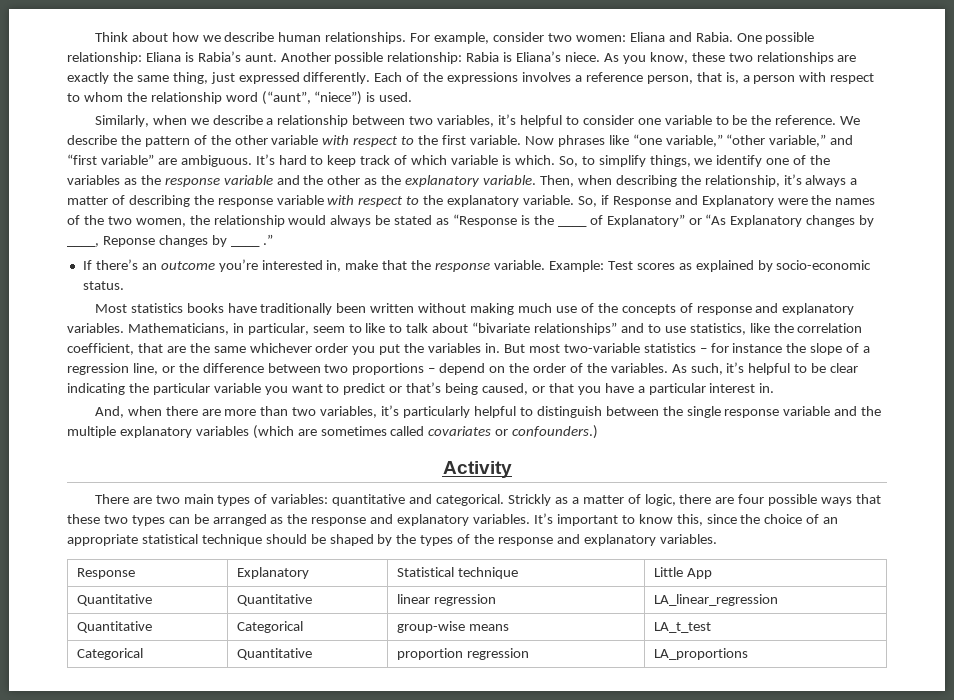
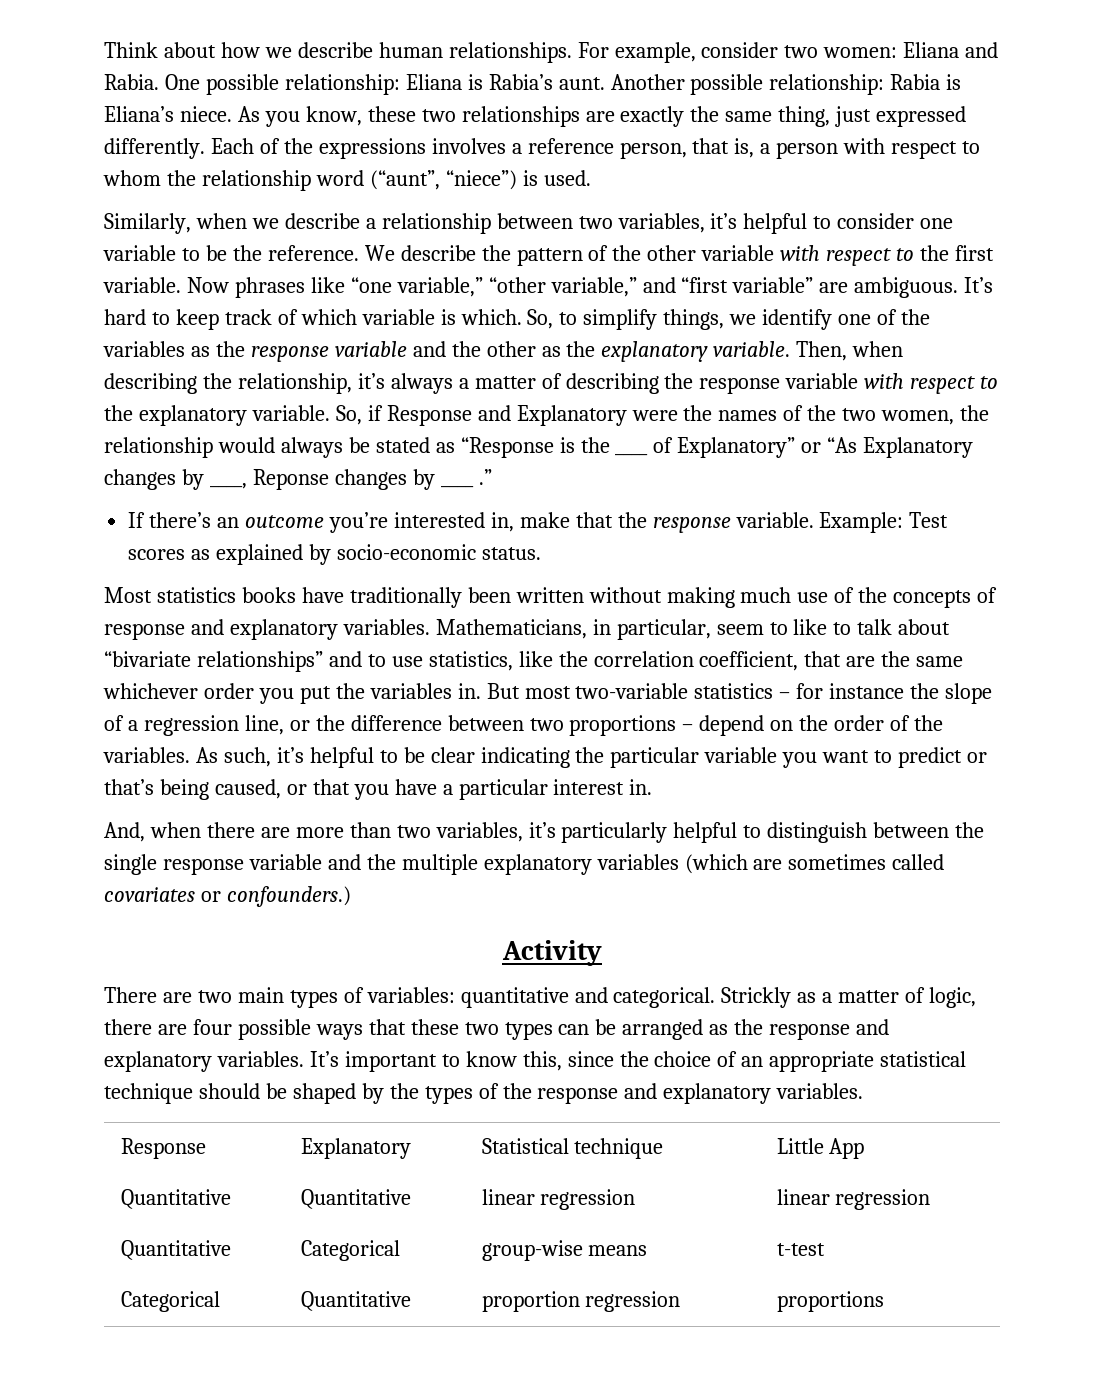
[653,594,778,606] LA_linear_regression -> [776,1189,931,1210] linear regression
[653,622,711,633] LA_t_test -> [776,1243,825,1256] t-test
[653,648,748,660] LA_proportions -> [776,1291,884,1312] proportions

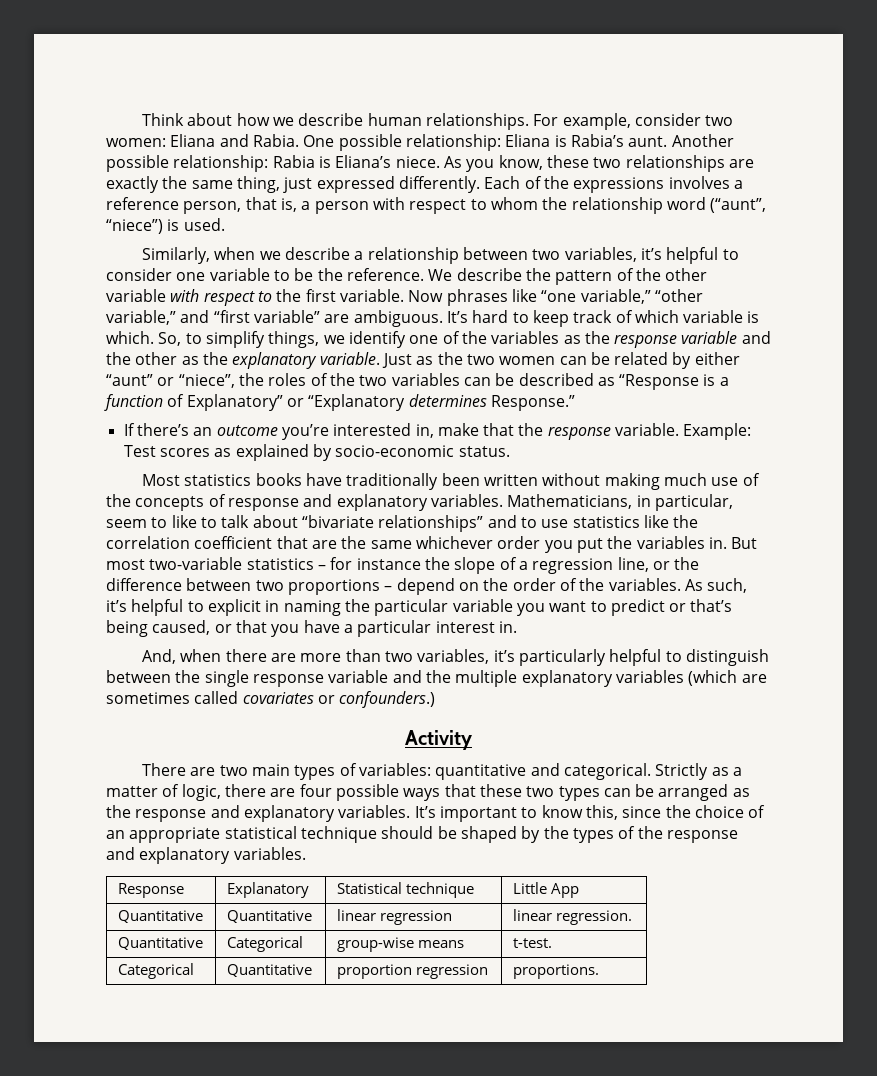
[796,341,904,361] [104,373,999,394] [104,405,990,426] [104,437,430,458] Then, when describing the relationship, it’s always a matter of describing the response variable with respect to the explanatory variable. So, if Response and Explanatory were the names of the two women, the relationship would always be stated -> [381,352,740,369] [106,373,594,388] Just as the two women can be related by either “aunt” or “niece”, the roles of the two variables can be described
[580,437,610,453] [615,453,649,456] the ____ -> [719,377,729,386] [104,394,163,411] a function
[827,437,974,458] [104,469,474,490] [478,469,492,485] “As Explanatory changes by ____, Reponse changes by ____ .” -> [308,394,575,411] “Explanatory determines Response.”
[428,651,513,671] statistics, -> [572,516,640,528] statistics
[699,651,799,671] coefficient, -> [194,536,273,549] coefficient
[403,747,570,768] be clear indicating -> [207,599,341,616] explicit in naming
[721,987,792,1008] Strickly -> [655,763,709,780] Strictly
[835,1189,931,1210] regression -> [555,910,632,925] regression.
[776,1243,825,1256] t-test -> [512,938,552,948] t-test.
[776,1291,884,1312] proportions -> [512,964,599,979] proportions.

